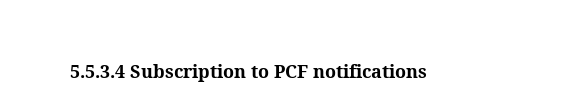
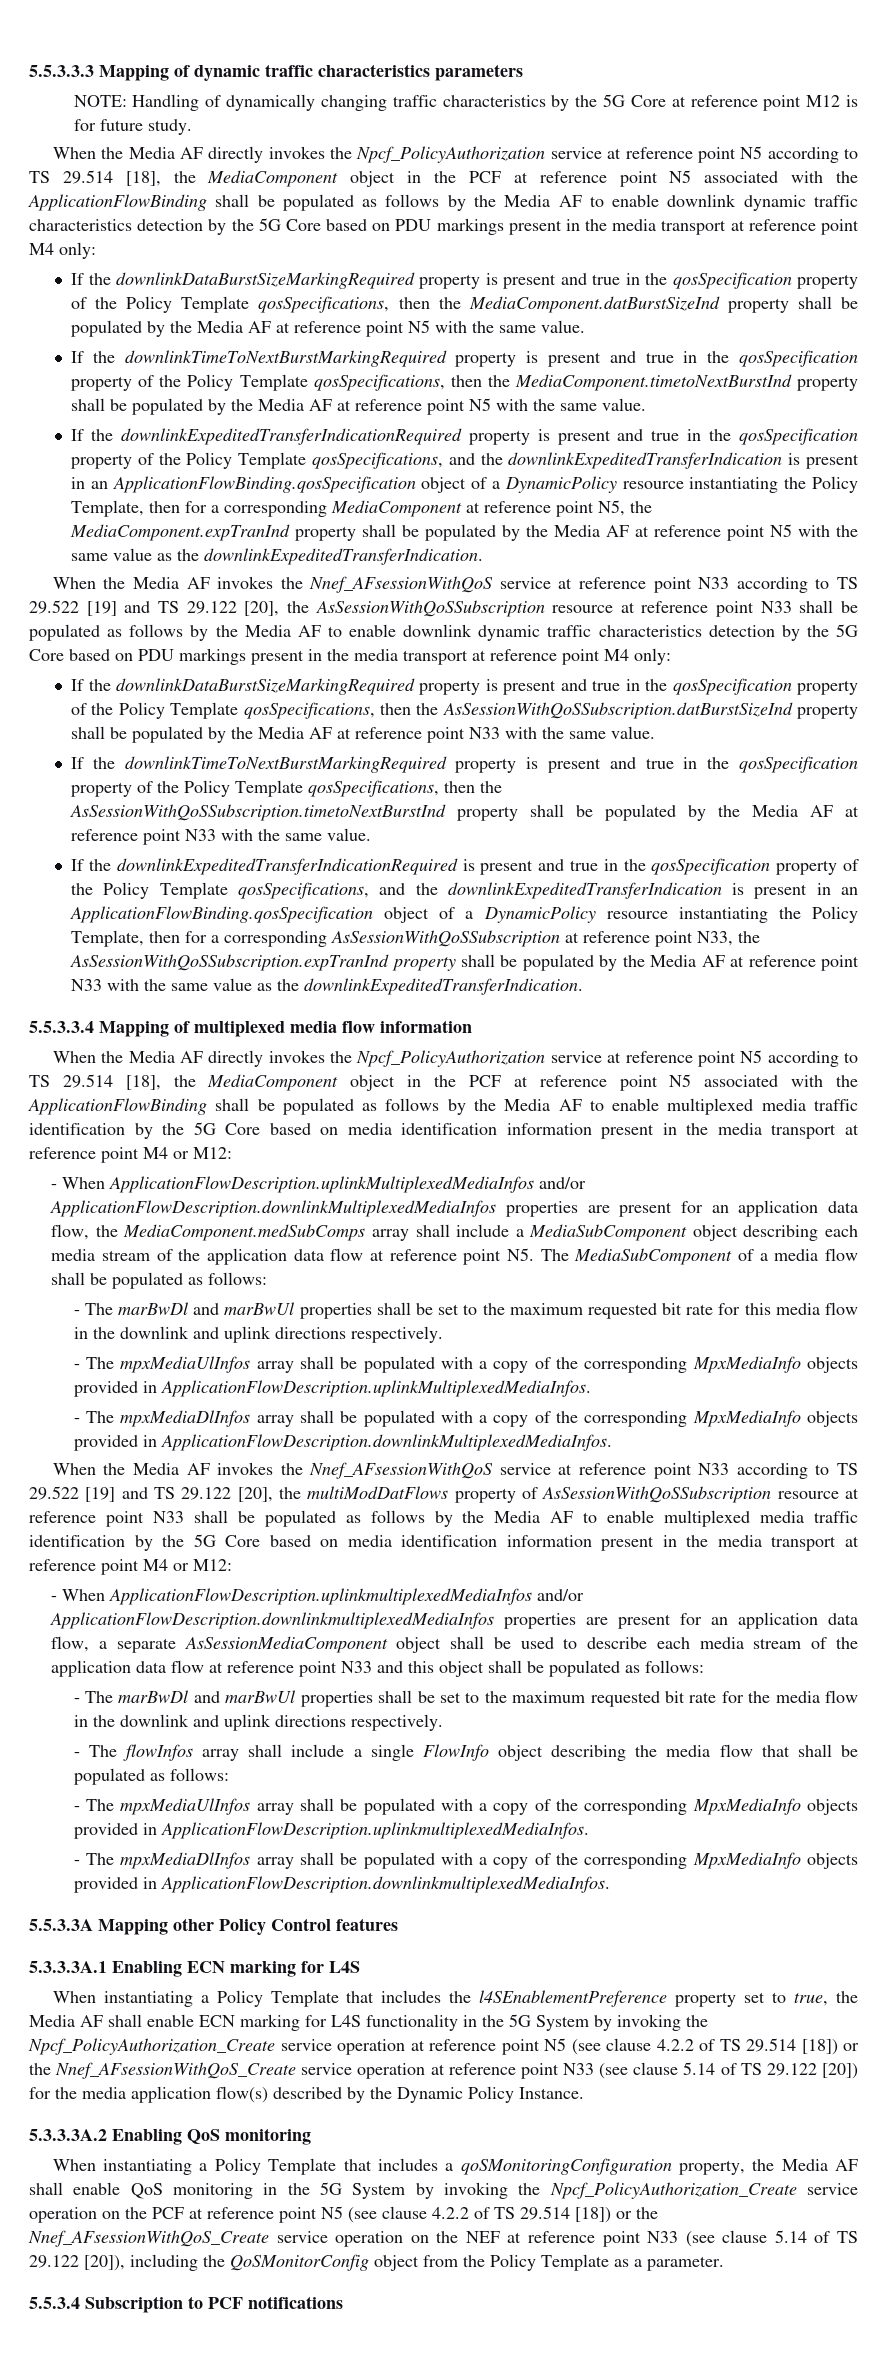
(70, 71) none -> [29,64,523,81] [73,94,858,111] [73,119,192,135] [52,146,858,163] [29,170,859,187] [28,194,859,211] [29,218,859,235] [29,242,96,259] [71,272,858,289] [71,296,858,313] [71,320,586,337] [71,350,859,367] [71,374,859,391] [71,398,647,415] [71,428,859,445] [71,452,860,469] [71,476,859,493] [71,500,653,517] [70,524,859,541] [71,548,484,565] [52,576,858,593] [29,600,858,617] [29,624,858,641] [29,648,671,665] [71,678,858,695] [71,702,859,719] [71,726,656,743] [71,756,859,773] [71,780,503,797] [70,804,860,821] [71,828,372,845] [71,858,859,875] [71,882,859,899] [70,906,859,923] [71,930,761,947] [70,954,859,971] [71,978,584,995] [29,1020,472,1037] [52,1050,858,1067] [29,1074,859,1091] [28,1098,859,1115] [29,1122,859,1139] [29,1147,232,1163] [51,1176,587,1193] [50,1200,858,1217] [51,1224,858,1241] [51,1248,859,1265] [51,1272,268,1289] [73,1302,858,1319] [73,1326,443,1343] [73,1356,858,1373] [73,1380,591,1397] [73,1410,858,1427] [73,1434,612,1451] [52,1462,858,1479] [29,1486,859,1503] [29,1510,858,1527] [29,1534,859,1551] [29,1559,232,1575] [51,1588,585,1605] [50,1612,859,1629] [51,1636,858,1653] [51,1660,705,1677] [73,1690,859,1707] [73,1714,443,1731] [73,1744,859,1761] [73,1768,229,1785] [73,1798,858,1815] [73,1822,589,1839] [73,1852,858,1869] [73,1876,610,1893] [29,1918,398,1935] [29,1961,360,1977] [52,1990,859,2007] [29,2014,708,2031] [28,2038,859,2055] [29,2062,858,2079] [29,2086,584,2103] [29,2128,311,2145] [52,2158,858,2175] [29,2182,858,2199] [29,2206,658,2223] [28,2230,858,2247] [29,2254,724,2271] 5.5.3.3.3 Mapping of dynamic traffic characteristics parameters // NOTE: Handling of dynamically changing traffic characteristics by the 5G Core at reference point M12 is for future study. // When the Media AF directly invokes the Npcf_PolicyAuthorization service at reference point N5 according to TS 29.514 [18], the MediaComponent object in the PCF at reference point N5 associated with the ApplicationFlowBinding shall be populated as follows by the Media AF to enable downlink dynamic traffic characteristics detection by the 5G Core based on PDU markings present in the media transport at reference point M4 only: // If the downlinkDataBurstSizeMarkingRequired property is present and true in the qosSpecification property of the Policy Template qosSpecifications, then the MediaComponent.datBurstSizeInd property shall be populated by the Media AF at reference point N5 with the same value. // If the downlinkTimeToNextBurstMarkingRequired property is present and true in the qosSpecification property of the Policy Template qosSpecifications, then the MediaComponent.timetoNextBurstInd property shall be populated by the Media AF at reference point N5 with the same value. // If the downlinkExpeditedTransferIndicationRequired property is present and true in the qosSpecification property of the Policy Template qosSpecifications, and the downlinkExpeditedTransferIndication is present in an ApplicationFlowBinding.qosSpecification object of a DynamicPolicy resource instantiating the Policy Template, then for a corresponding MediaComponent at reference point N5, the MediaComponent.expTranInd property shall be populated by the Media AF at reference point N5 with the same value as the downlinkExpeditedTransferIndication. // When the Media AF invokes the Nnef_AFsessionWithQoS service at reference point N33 according to TS 29.522 [19] and TS 29.122 [20], the AsSessionWithQoSSubscription resource at reference point N33 shall be populated as follows by the Media AF to enable downlink dynamic traffic characteristics detection by the 5G Core based on PDU markings present in the media transport at reference point M4 only: // If the downlinkDataBurstSizeMarkingRequired property is present and true in the qosSpecification property of the Policy Template qosSpecifications, then the AsSessionWithQoSSubscription.datBurstSizeInd property shall be populated by the Media AF at reference point N33 with the same value. // If the downlinkTimeToNextBurstMarkingRequired property is present and true in the qosSpecification property of the Policy Template qosSpecifications, then the AsSessionWithQoSSubscription.timetoNextBurstInd property shall be populated by the Media AF at reference point N33 with the same value. // If the downlinkExpeditedTransferIndicationRequired is present and true in the qosSpecification property of the Policy Template qosSpecifications, and the downlinkExpeditedTransferIndication is present in an ApplicationFlowBinding.qosSpecification object of a DynamicPolicy resource instantiating the Policy Template, then for a corresponding AsSessionWithQoSSubscription at reference point N33, the AsSessionWithQoSSubscription.expTranInd property shall be populated by the Media AF at reference point N33 with the same value as the downlinkExpeditedTransferIndication. // 5.5.3.3.4 Mapping of multiplexed media flow information // When the Media AF directly invokes the Npcf_PolicyAuthorization service at reference point N5 according to TS 29.514 [18], the MediaComponent object in the PCF at reference point N5 associated with the ApplicationFlowBinding shall be populated as follows by the Media AF to enable multiplexed media traffic identification by the 5G Core based on media identification information present in the media transport at reference point M4 or M12: // - When ApplicationFlowDescription.uplinkMultiplexedMediaInfos and/or ApplicationFlowDescription.downlinkMultiplexedMediaInfos properties are present for an application data flow, the MediaComponent.medSubComps array shall include a MediaSubComponent object describing each media stream of the application data flow at reference point N5. The MediaSubComponent of a media flow shall be populated as follows: // - The marBwDl and marBwUl properties shall be set to the maximum requested bit rate for this media flow in the downlink and uplink directions respectively. // - The mpxMediaUlInfos array shall be populated with a copy of the corresponding MpxMediaInfo objects provided in ApplicationFlowDescription.uplinkMultiplexedMediaInfos. // - The mpxMediaDlInfos array shall be populated with a copy of the corresponding MpxMediaInfo objects provided in ApplicationFlowDescription.downlinkMultiplexedMediaInfos. // When the Media AF invokes the Nnef_AFsessionWithQoS service at reference point N33 according to TS 29.522 [19] and TS 29.122 [20], the multiModDatFlows property of AsSessionWithQoSSubscription resource at reference point N33 shall be populated as follows by the Media AF to enable multiplexed media traffic identification by the 5G Core based on media identification information present in the media transport at reference point M4 or M12: // - When ApplicationFlowDescription.uplinkmultiplexedMediaInfos and/or ApplicationFlowDescription.downlinkmultiplexedMediaInfos properties are present for an application data flow, a separate AsSessionMediaComponent object shall be used to describe each media stream of the application data flow at reference point N33 and this object shall be populated as follows: // - The marBwDl and marBwUl properties shall be set to the maximum requested bit rate for the media flow in the downlink and uplink directions respectively. // - The flowInfos array shall include a single FlowInfo object describing the media flow that shall be populated as follows: // - The mpxMediaUlInfos array shall be populated with a copy of the corresponding MpxMediaInfo objects provided in ApplicationFlowDescription.uplinkmultiplexedMediaInfos. // - The mpxMediaDlInfos array shall be populated with a copy of the corresponding MpxMediaInfo objects provided in ApplicationFlowDescription.downlinkmultiplexedMediaInfos. // 5.5.3.3A Mapping other Policy Control features // 5.3.3.3A.1 Enabling ECN marking for L4S // When instantiating a Policy Template that includes the l4SEnablementPreference property set to true, the Media AF shall enable ECN marking for L4S functionality in the 5G System by invoking the Npcf_PolicyAuthorization_Create service operation at reference point N5 (see clause 4.2.2 of TS 29.514 [18]) or the Nnef_AFsessionWithQoS_Create service operation at reference point N33 (see clause 5.14 of TS 29.122 [20]) for the media application flow(s) described by the Dynamic Policy Instance. // 5.3.3.3A.2 Enabling QoS monitoring // When instantiating a Policy Template that includes a qoSMonitoringConfiguration property, the Media AF shall enable QoS monitoring in the 5G System by invoking the Npcf_PolicyAuthorization_Create service operation on the PCF at reference point N5 (see clause 4.2.2 of TS 29.514 [18]) or the Nnef_AFsessionWithQoS_Create service operation on the NEF at reference point N33 (see clause 5.14 of TS 29.122 [20]), including the QoSMonitorConfig object from the Policy Template as a parameter. //

